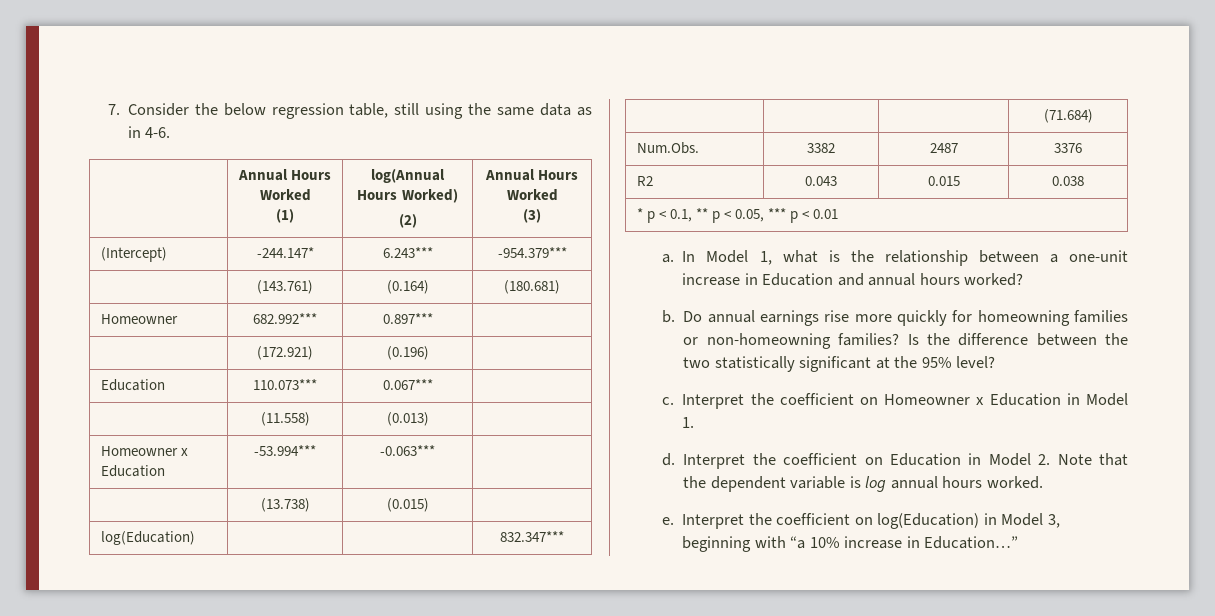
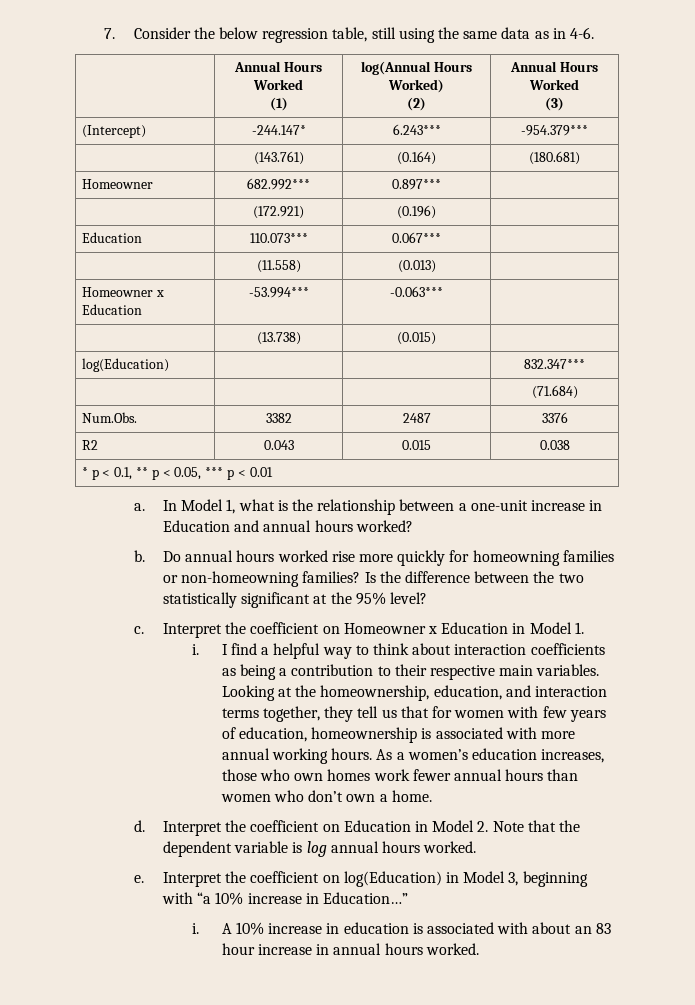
[760,310,820,326] earnings -> [236,550,328,562] hours worked
(695, 422) none -> [192,643,605,659] [221,664,600,680] [221,685,607,701] [221,706,606,722] [221,727,575,743] [221,748,605,764] [221,769,579,781] [220,790,432,802] // i. I find a helpful way to think about interaction coefficients as being a contribution to their respective main variables. Looking at the homeownership, education, and interaction terms together, they tell us that for women with few years of education, homeownership is associated with more annual working hours. As a women’s education increases, those who own homes work fewer annual hours than women who don’t own a home.
(1019, 542) none -> [192,922,611,935] [221,943,479,955] // i. A 10% increase in education is associated with about an 83 hour increase in annual hours worked.

